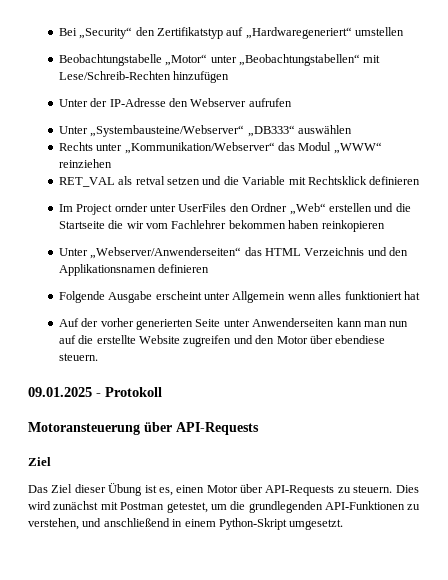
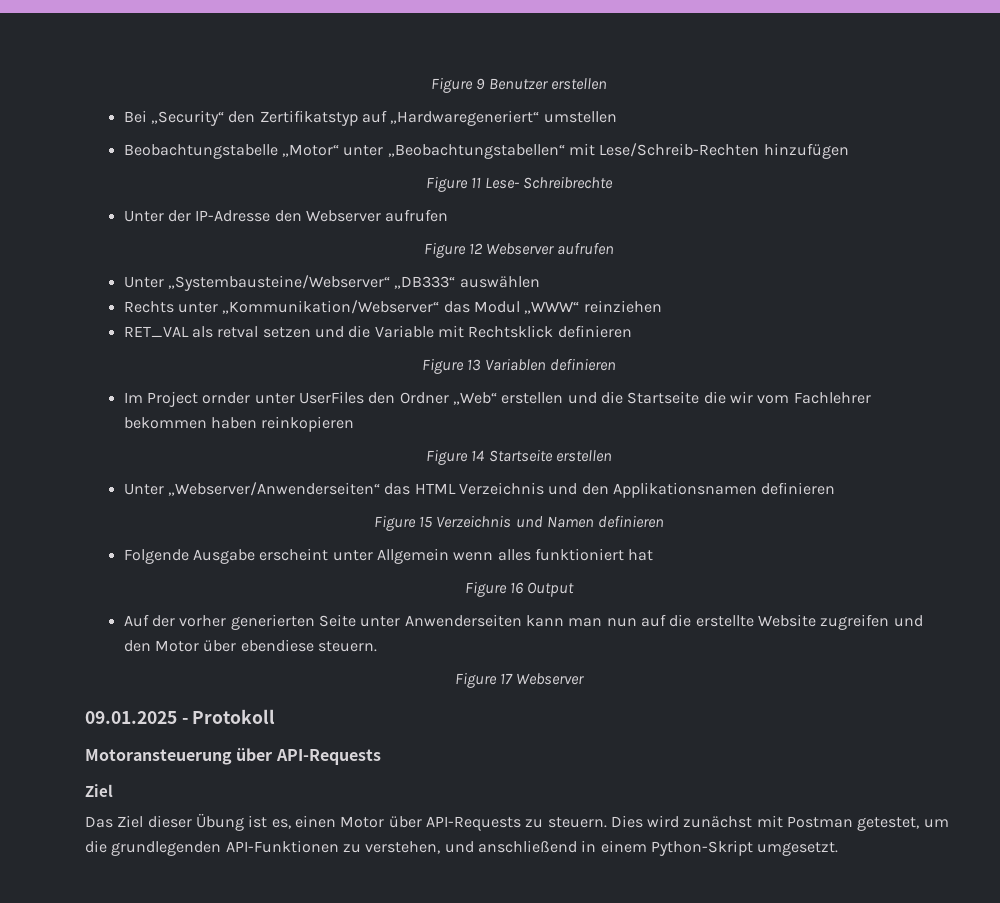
(58, 32) none -> [431,77,607,93] Figure 9 Benutzer erstellen //
(230, 77) none -> [425,176,614,192] // Figure 11 Lese- Schreibrechte
(292, 102) none -> [423,242,615,258] // Figure 12 Webserver aufrufen
(421, 180) none -> [421,358,617,374] // Figure 13 Variablen definieren
(385, 226) none -> [426,449,612,465] // Figure 14 Startseite erstellen
(210, 268) none -> [373,515,665,531] // Figure 15 Verzeichnis und Namen definieren
(420, 295) none -> [464,581,575,597] // Figure 16 Output
(98, 357) none -> [454,672,585,688] // Figure 17 Webserver

